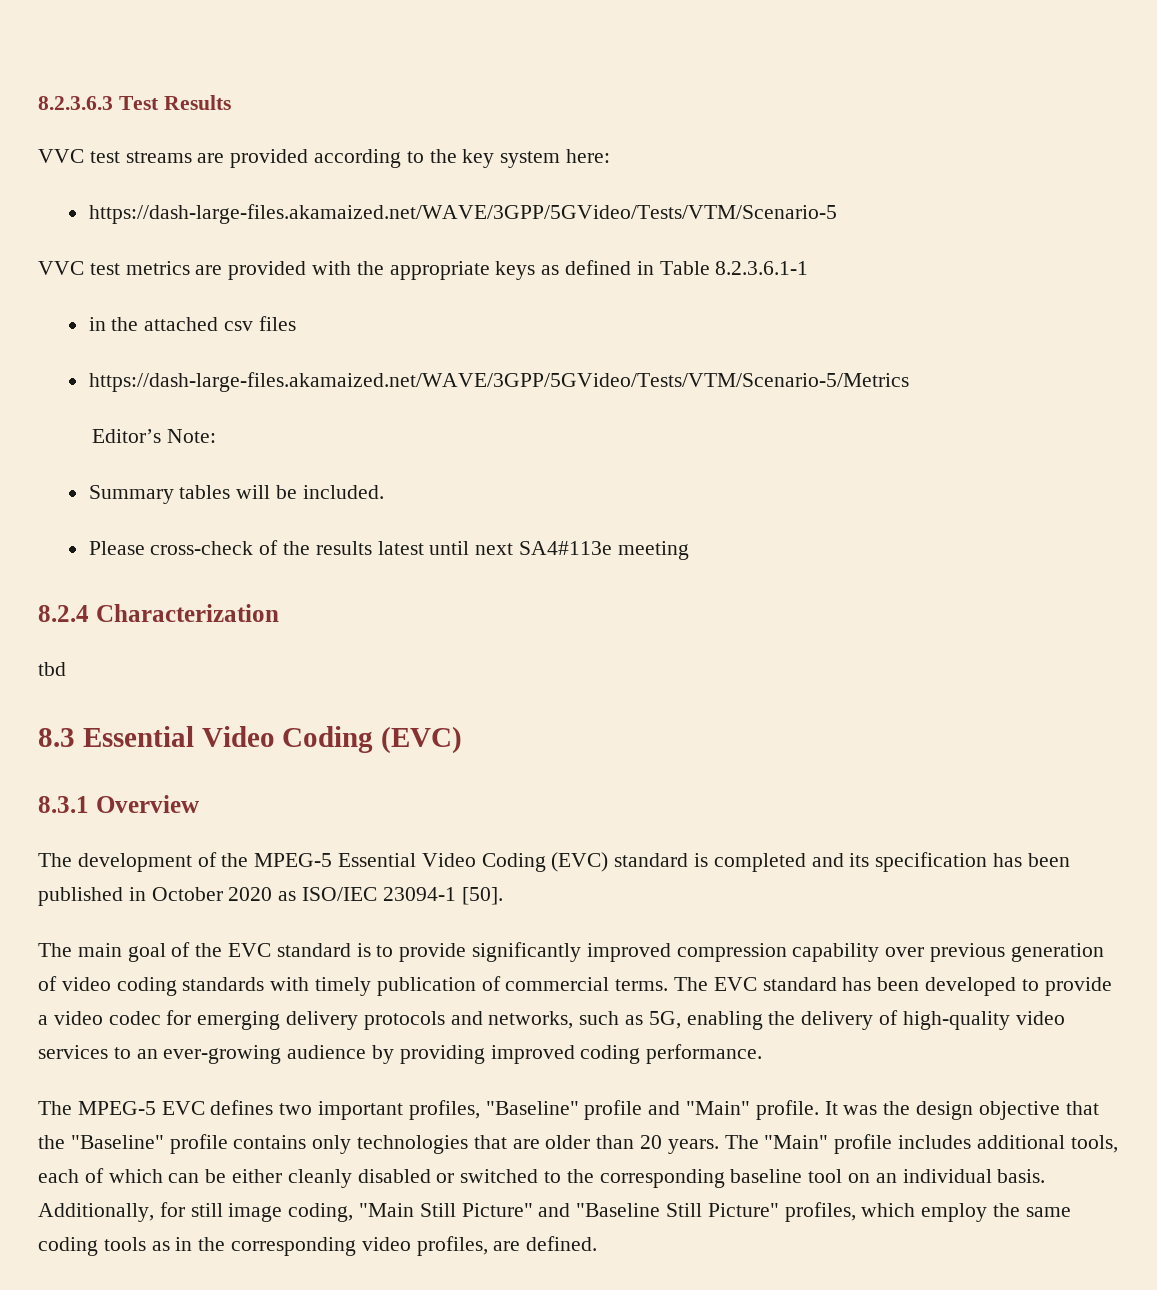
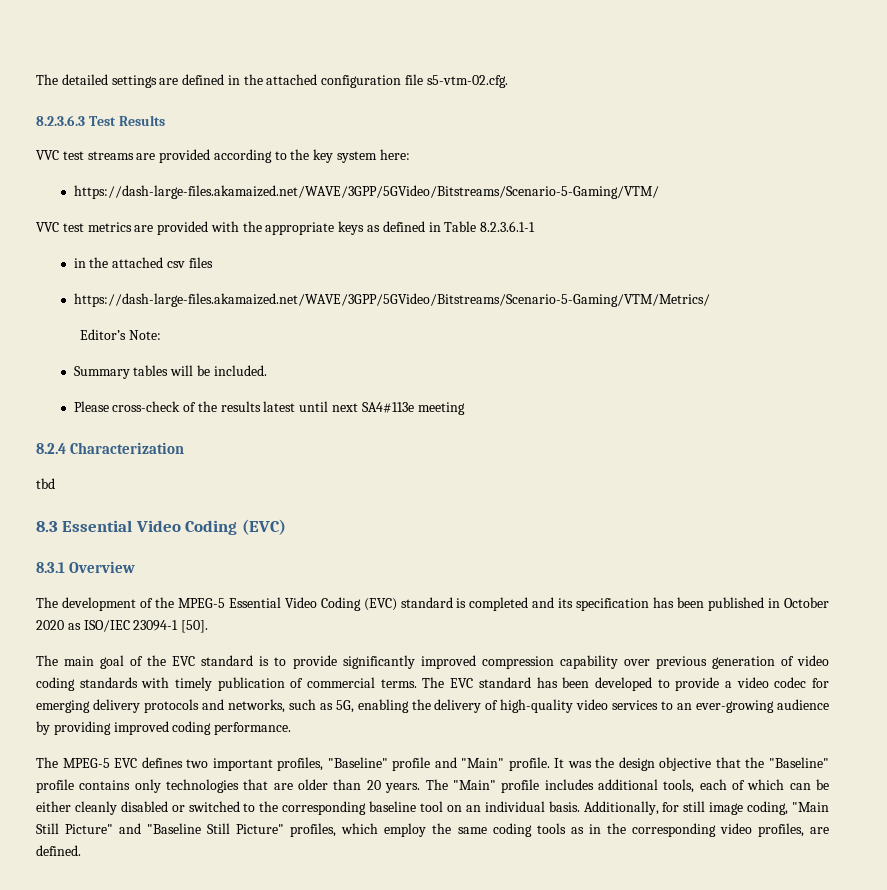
(38, 103) none -> [36,74,508,88] The detailed settings are defined in the attached configuration file s5-vtm-02.cfg. //
[88,204,837,224] https://dash-large-files.akamaized.net/WAVE/3GPP/5GVideo/Tests/VTM/Scenario-5 -> [73,185,659,199] https://dash-large-files.akamaized.net/WAVE/3GPP/5GVideo/Bitstreams/Scenario-5-Gaming/VTM/
[88,372,909,392] https://dash-large-files.akamaized.net/WAVE/3GPP/5GVideo/Tests/VTM/Scenario-5/Metrics -> [73,293,710,307] https://dash-large-files.akamaized.net/WAVE/3GPP/5GVideo/Bitstreams/Scenario-5-Gaming/VTM/Metrics/

